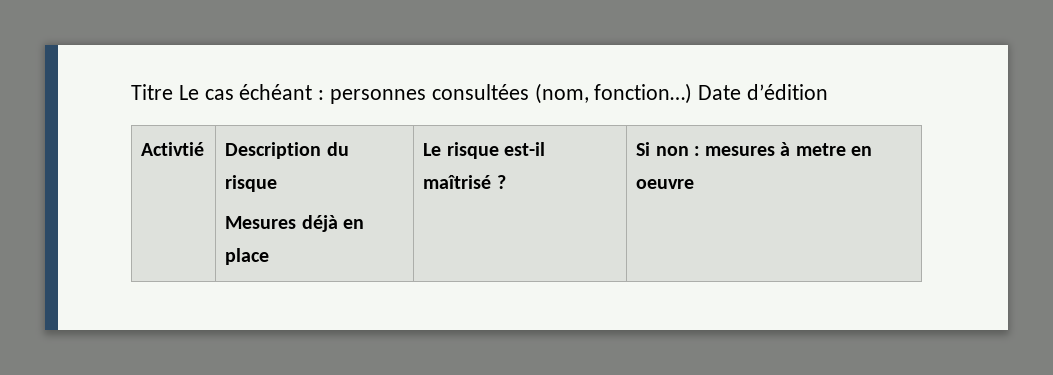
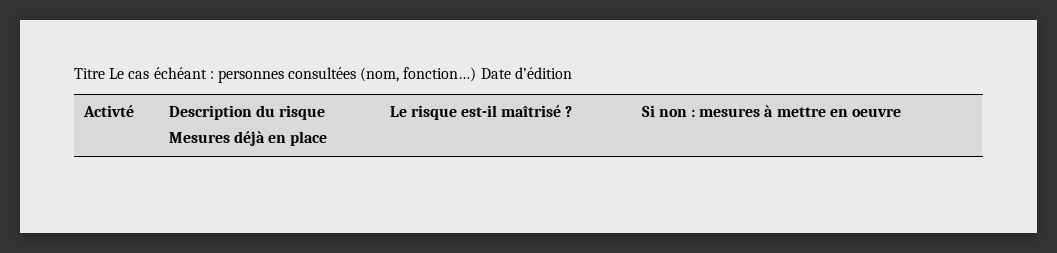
[141,142,205,156] Activtié -> [82,105,134,117] Activté
[795,143,846,156] metre -> [776,107,826,117] mettre

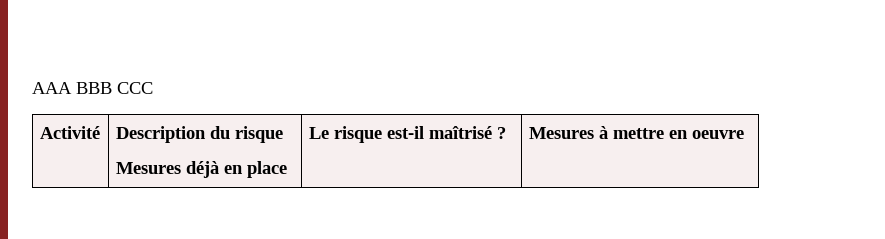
[74,67,572,83] [82,105,134,117] Titre Le cas échéant : personnes consultées (nom, fonction…) Date d’édition // Activté -> [32,82,153,94] [39,126,100,139] AAA BBB CCC // Activité
[641,105,761,117] Si non : mesures -> [528,127,594,139] Mesures

